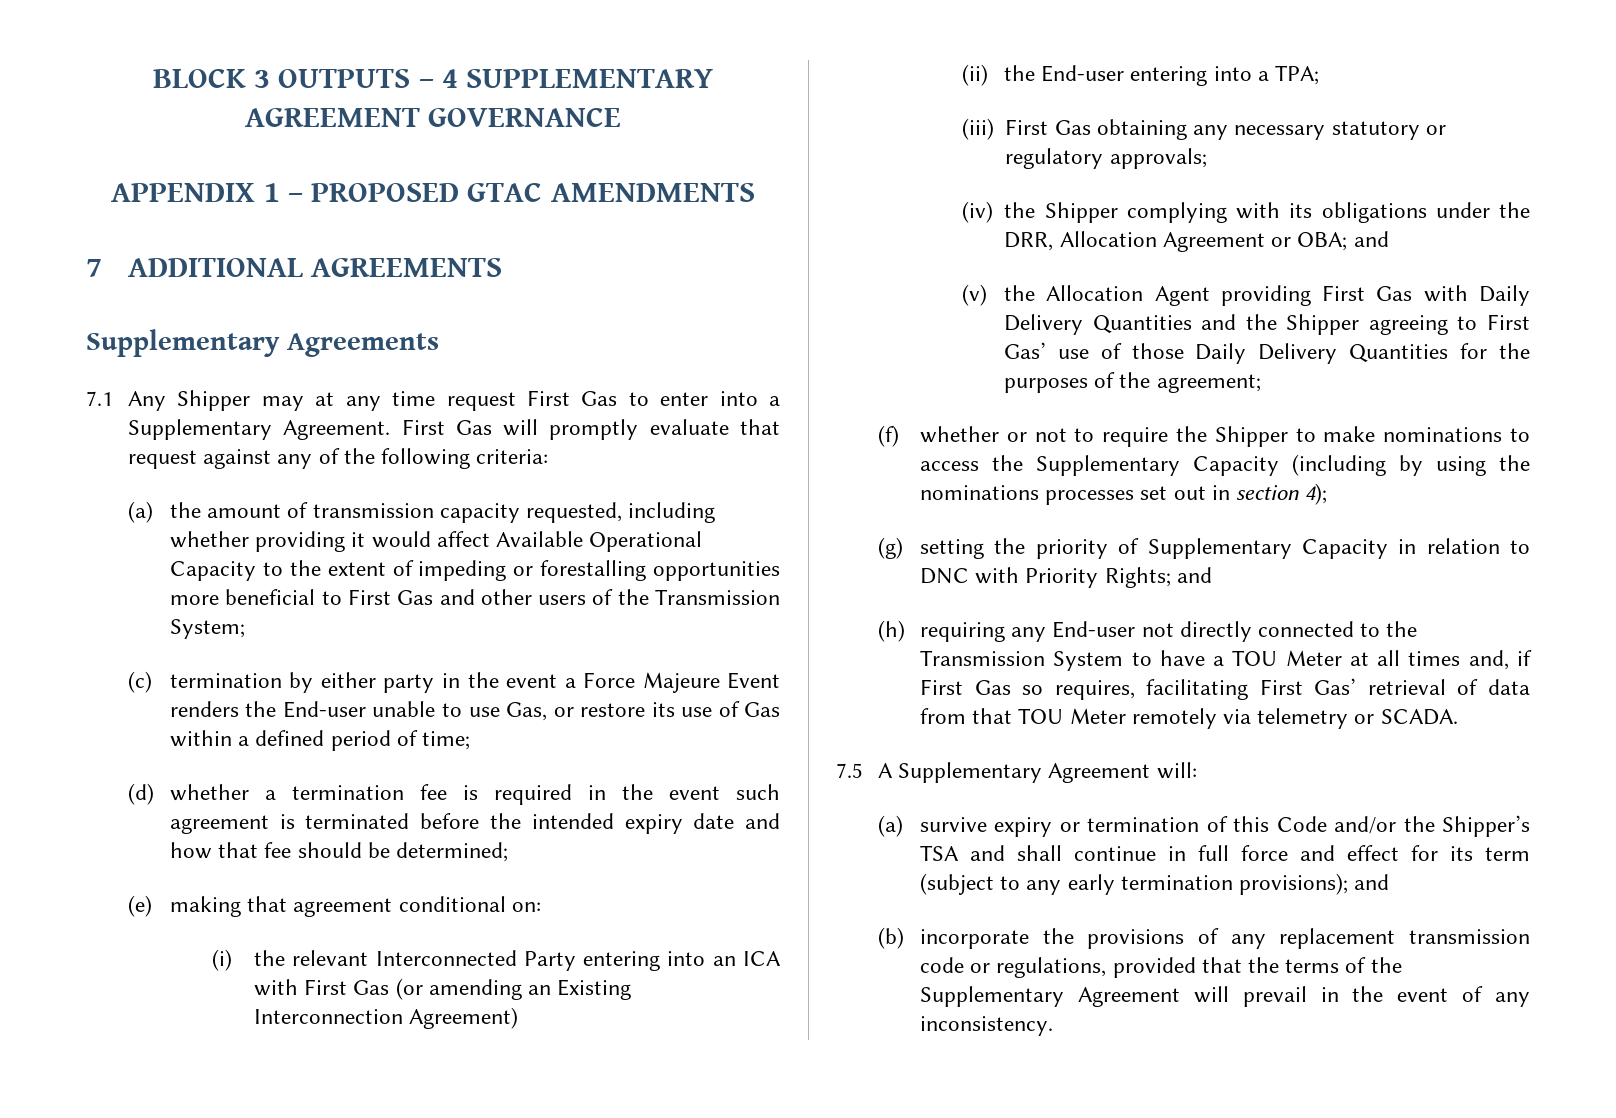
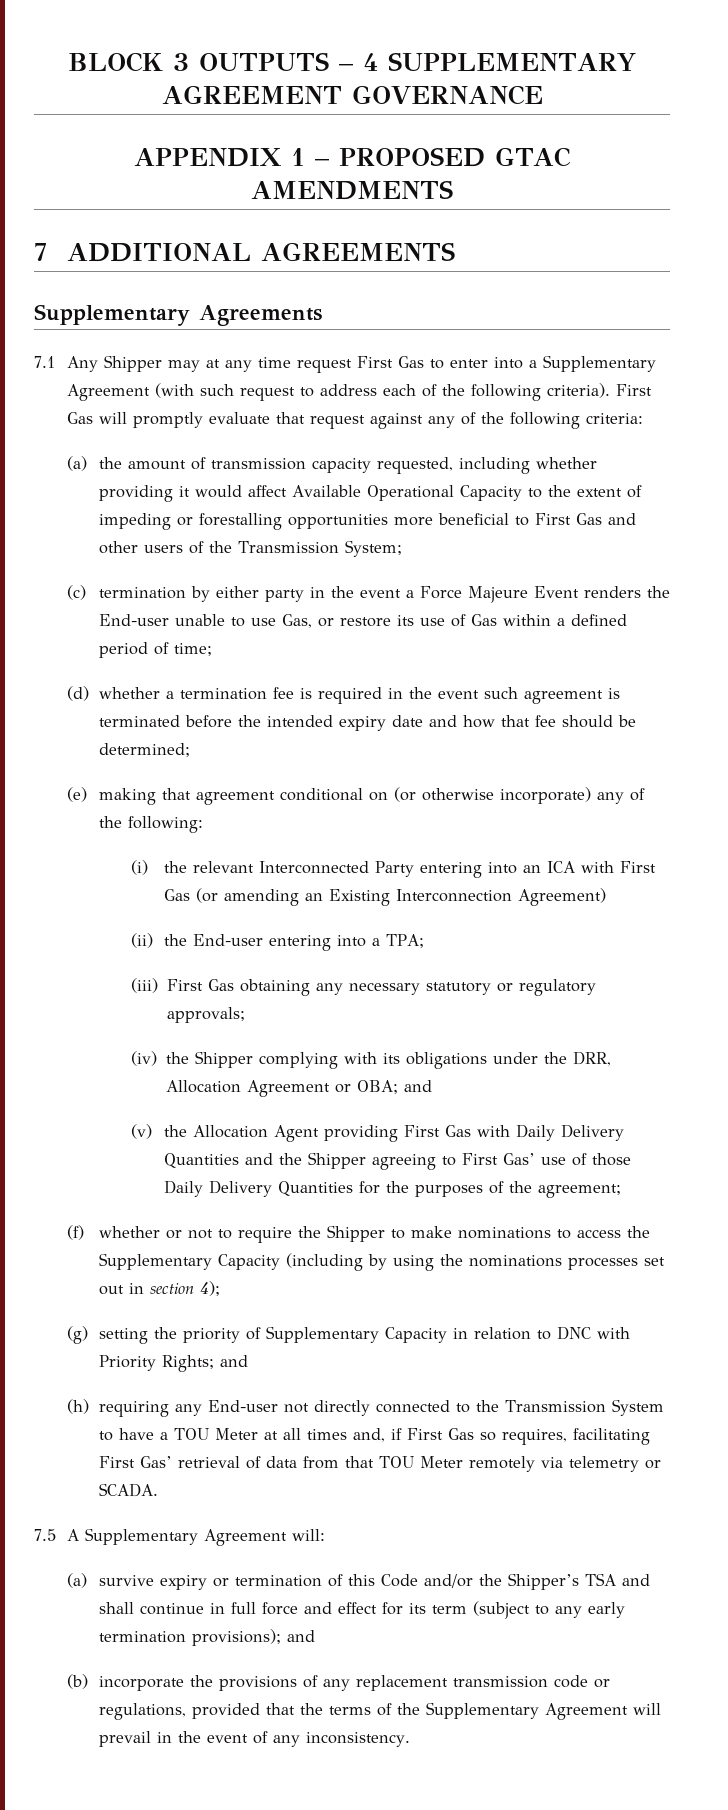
[283,420,391,440] Agreement. -> [66,383,610,401] Agreement (with such request to address each of the following criteria).
[511,902,541,912] on: -> [368,787,645,804] [98,816,203,833] on (or otherwise incorporate) any of the following:

